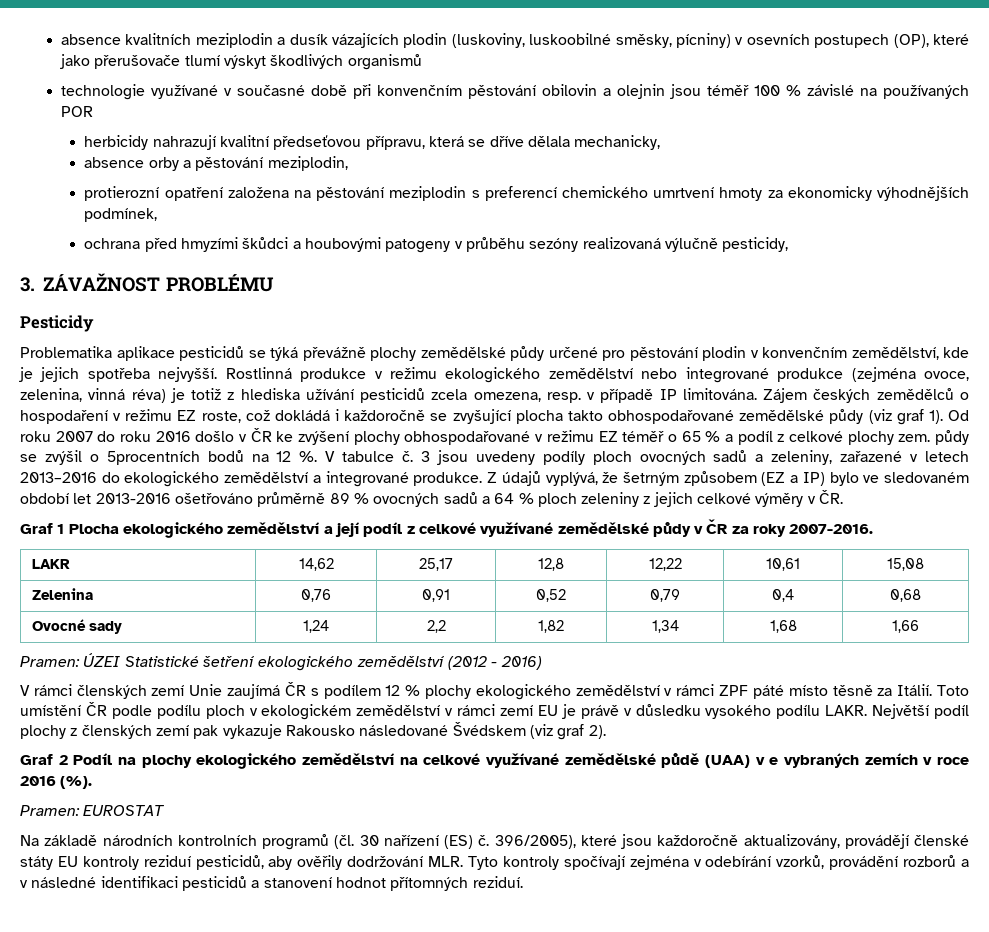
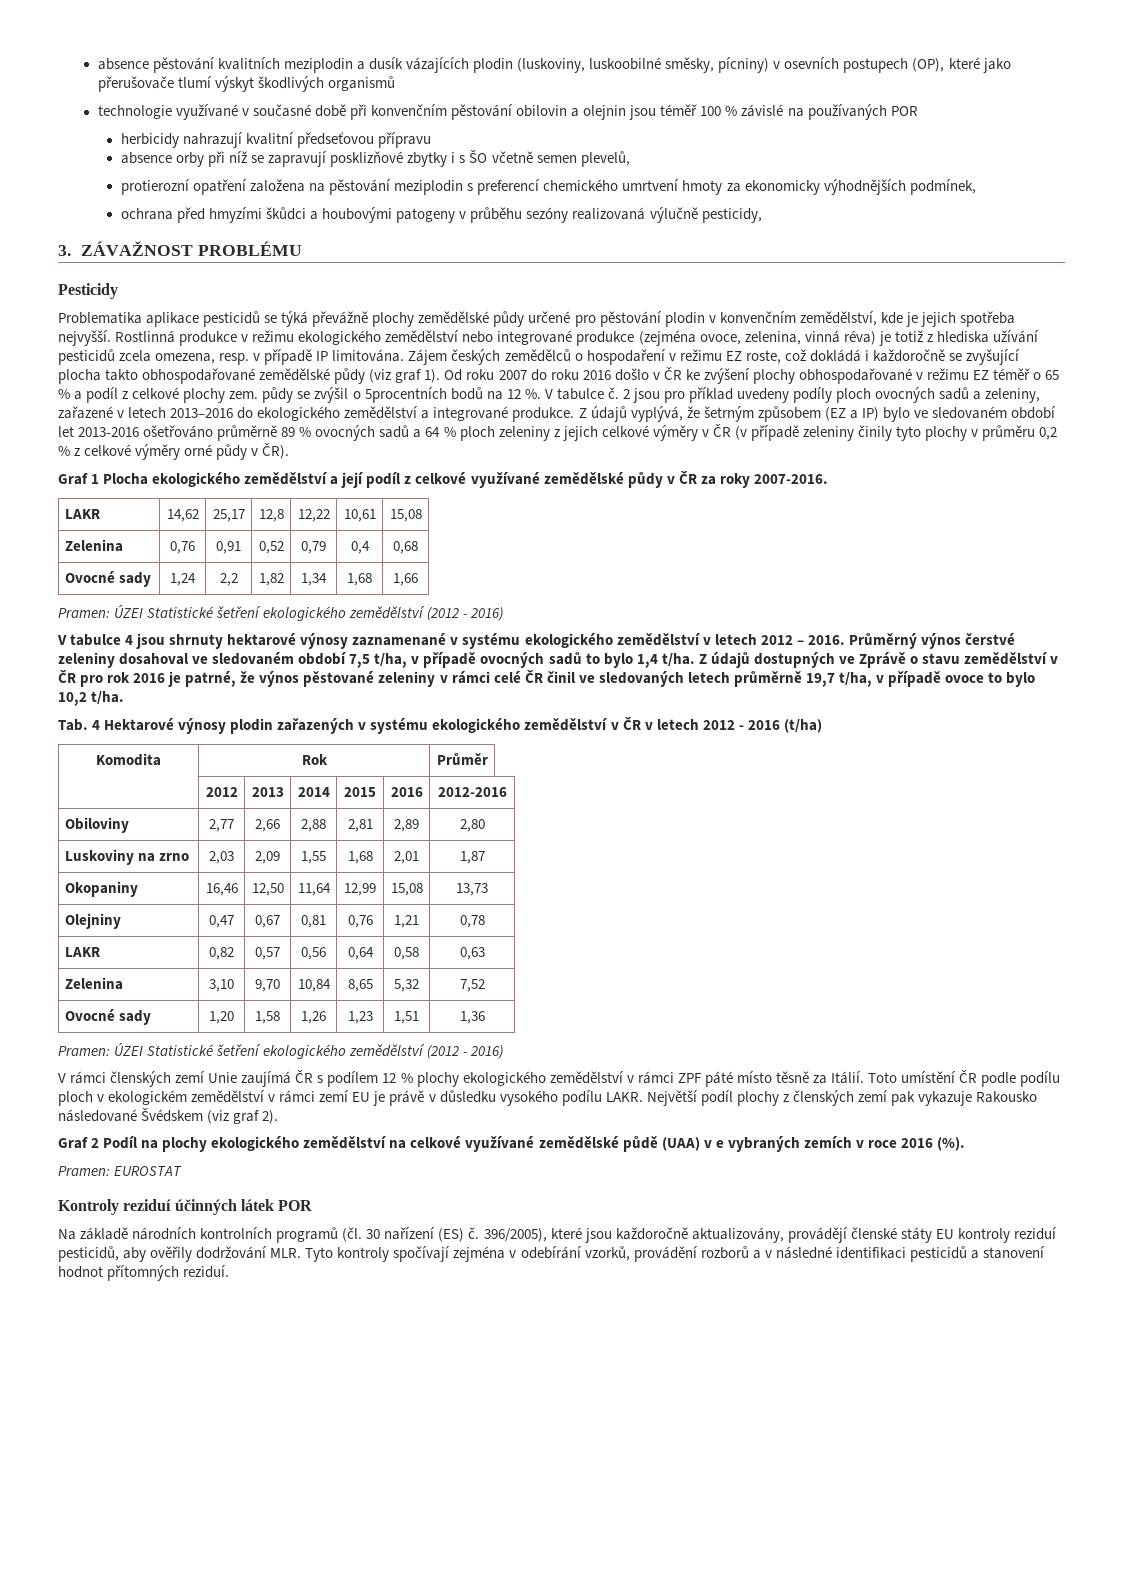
[60,34,121,45] absence -> [97,57,215,73] absence pěstování
[365,135,661,150] [84,156,348,171] přípravu, která se dříve dělala mechanicky, // absence orby a pěstování meziplodin, -> [378,132,432,148] [120,150,630,167] přípravu // absence orby při níž se zapravují posklizňové zbytky i s ŠO včetně semen plevelů,
[421,450,468,465] 3 jsou -> [622,387,734,403] 2 jsou pro příklad
[819,490,844,504] ČR. -> [712,424,1058,441] [58,443,290,460] ČR (v případě zeleniny činily tyto plochy v průměru 0,2 % z celkové výměry orné půdy v ČR).
(542, 663) none -> [57,633,1015,649] [58,652,1059,668] [58,670,1036,687] [58,691,125,706] [58,717,822,734] [96,753,161,766] [301,754,328,765] [436,753,488,765] [205,787,238,797] [251,787,284,797] [297,787,330,797] [344,787,376,797] [390,787,423,797] [437,787,507,797] [64,817,129,833] [209,819,234,832] [255,819,280,832] [301,819,326,832] [347,819,373,832] [394,819,419,832] [459,819,485,832] [64,849,189,865] [209,851,234,864] [255,851,280,864] [301,851,326,864] [347,851,373,864] [394,851,419,864] [459,851,485,864] [64,881,138,897] [205,883,238,896] [251,883,284,896] [297,883,331,896] [344,883,376,896] [390,883,423,896] [456,883,488,896] [64,913,121,929] [209,915,234,928] [255,915,280,928] [301,915,326,928] [347,915,373,928] [394,915,419,928] [459,915,485,928] [64,947,100,957] [209,947,234,960] [255,947,280,960] [301,947,326,960] [347,947,374,960] [394,947,419,960] [459,947,485,960] [64,977,123,990] [209,979,234,992] [255,979,280,992] [297,979,331,992] [347,979,373,992] [394,979,419,992] [459,979,485,992] [64,1009,151,1025] [209,1011,234,1024] [255,1011,280,1024] [301,1011,326,1024] [347,1011,373,1024] [394,1011,419,1024] [459,1011,485,1024] [58,1043,504,1059] // V tabulce 4 jsou shrnuty hektarové výnosy zaznamenané v systému ekologického zemědělství v letech 2012 – 2016. Průměrný výnos čerstvé zeleniny dosahoval ve sledovaném období 7,5 t/ha, v případě ovocných sadů to bylo 1,4 t/ha. Z údajů dostupných ve Zprávě o stavu zemědělství v ČR pro rok 2016 je patrné, že výnos pěstované zeleniny v rámci celé ČR činil ve sledovaných letech průměrně 19,7 t/ha, v případě ovoce to bylo 10,2 t/ha. // Tab. 4 Hektarové výnosy plodin zařazených v systému ekologického zemědělství v ČR v letech 2012 - 2016 (t/ha) // Komodita | Rok | Průměr // | 2012 | 2013 | 2014 | 2015 | 2016 | 2012-2016 // Obiloviny | 2,77 | 2,66 | 2,88 | 2,81 | 2,89 | 2,80 // Luskoviny na zrno | 2,03 | 2,09 | 1,55 | 1,68 | 2,01 | 1,87 // Okopaniny | 16,46 | 12,50 | 11,64 | 12,99 | 15,08 | 13,73 // Olejniny | 0,47 | 0,67 | 0,81 | 0,76 | 1,21 | 0,78 // LAKR | 0,82 | 0,57 | 0,56 | 0,64 | 0,58 | 0,63 // Zelenina | 3,10 | 9,70 | 10,84 | 8,65 | 5,32 | 7,52 // Ovocné sady | 1,20 | 1,58 | 1,26 | 1,23 | 1,51 | 1,36 // Pramen: ÚZEI Statistické šetření ekologického zemědělství (2012 - 2016)
(166, 810) none -> [58,1199,313,1215] // Kontroly reziduí účinných látek POR

